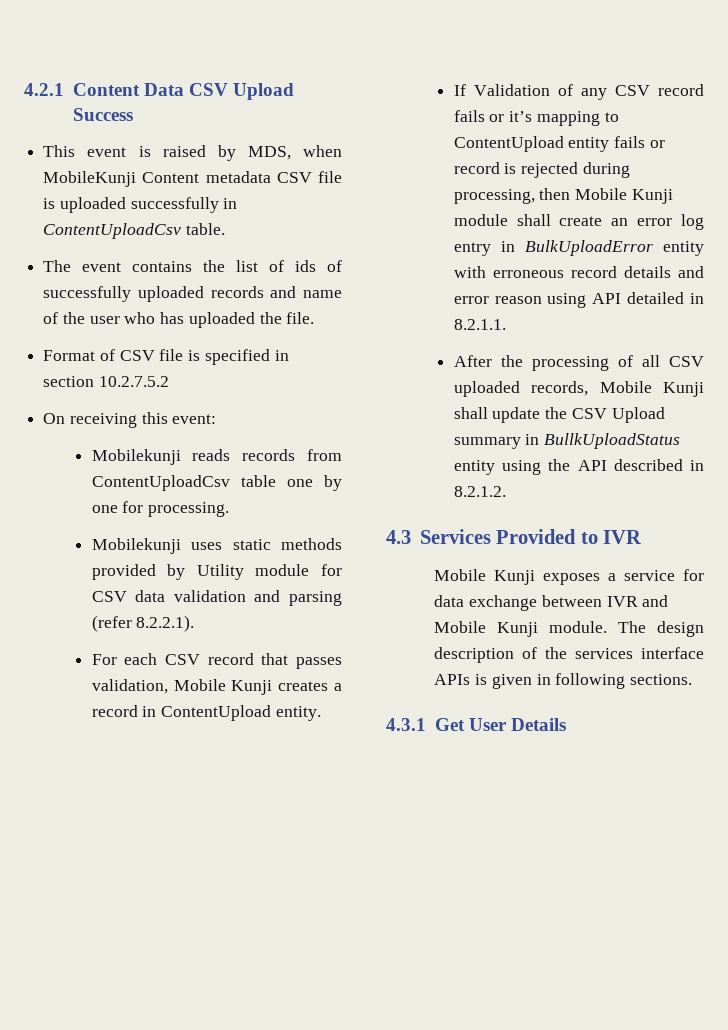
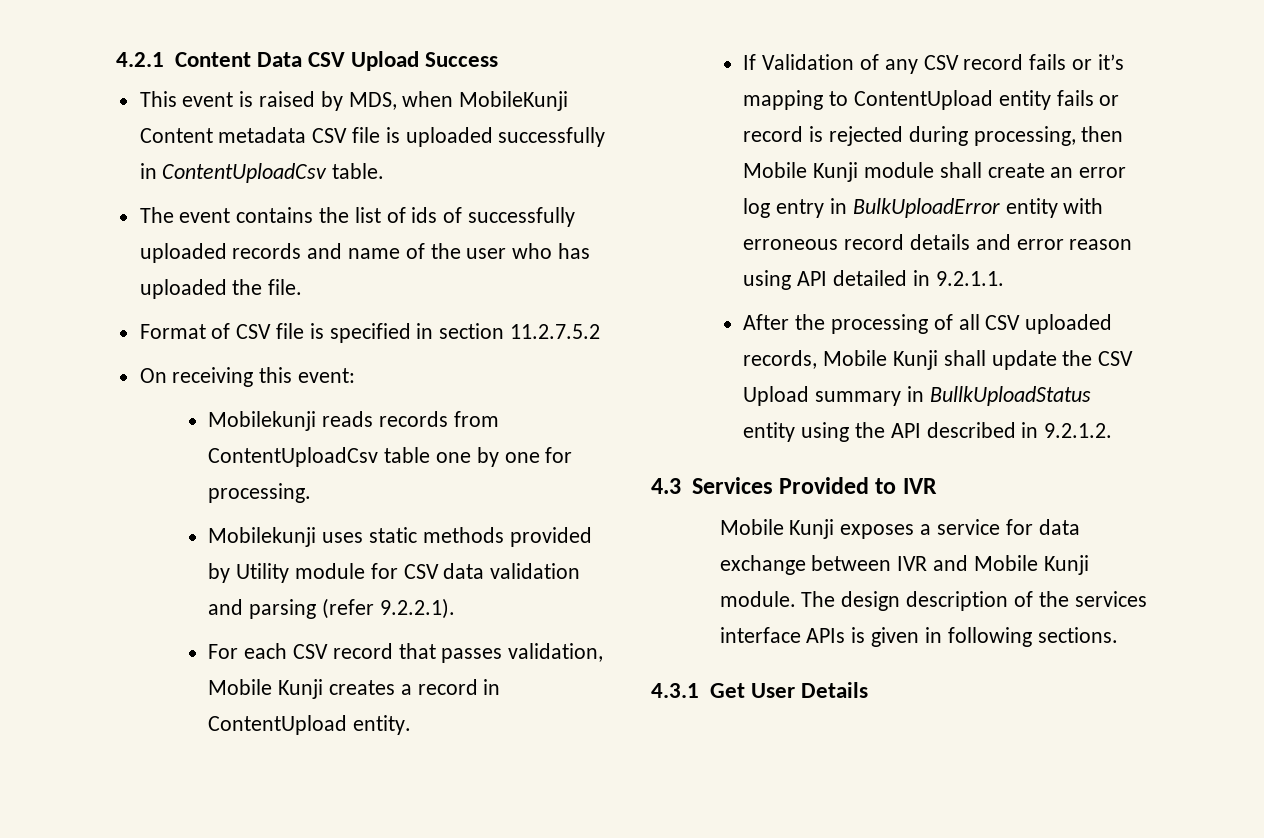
[98,376,169,387] 10.2.7.5.2 -> [510,324,601,339] 11.2.7.5.2
[136,615,195,632] 8.2.2.1). -> [379,598,455,619] 9.2.2.1).
[453,319,506,330] 8.2.1.1. -> [935,271,1004,286] 9.2.1.1.
[453,486,506,497] 8.2.1.2. -> [1044,423,1113,438] 9.2.1.2.

